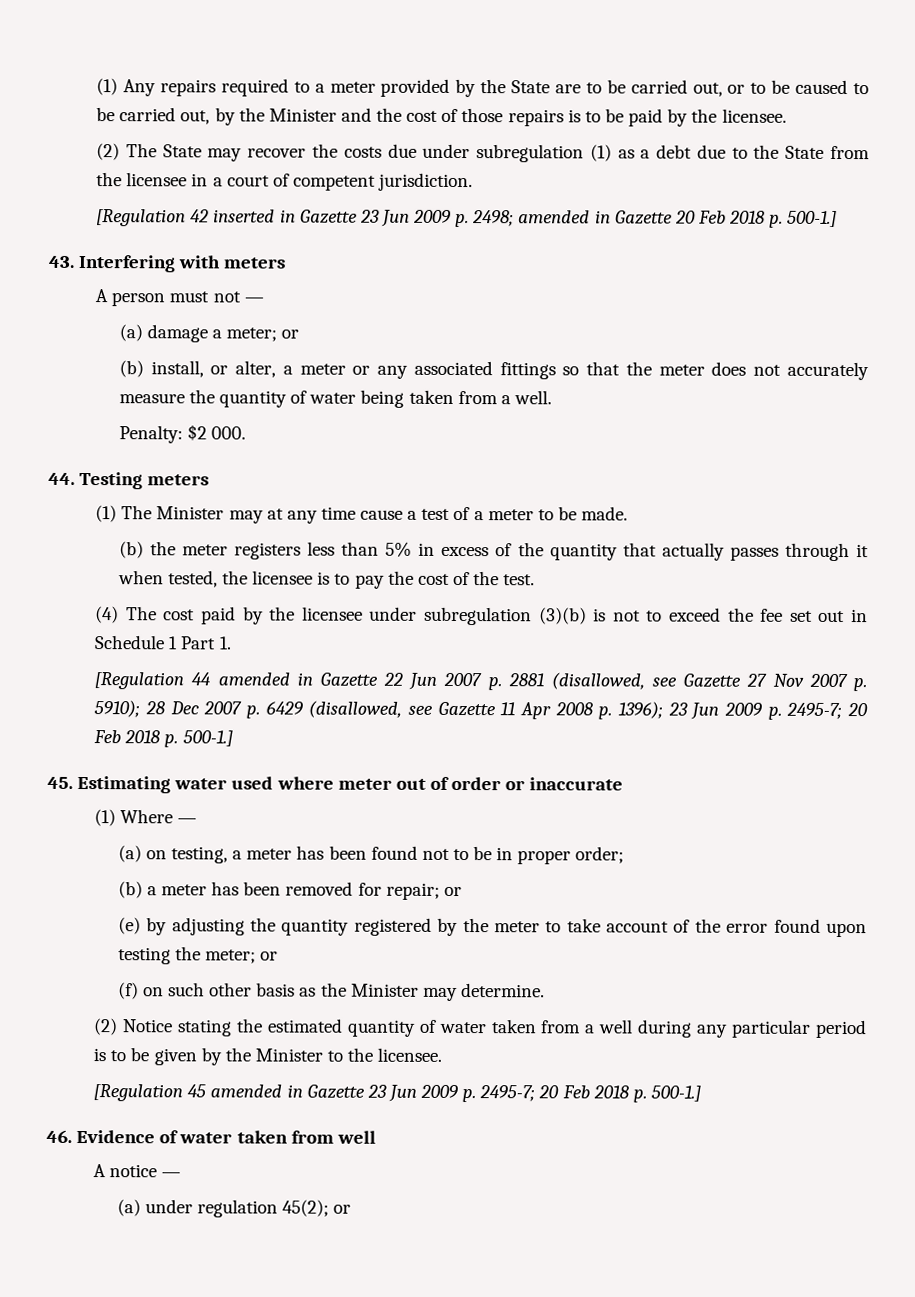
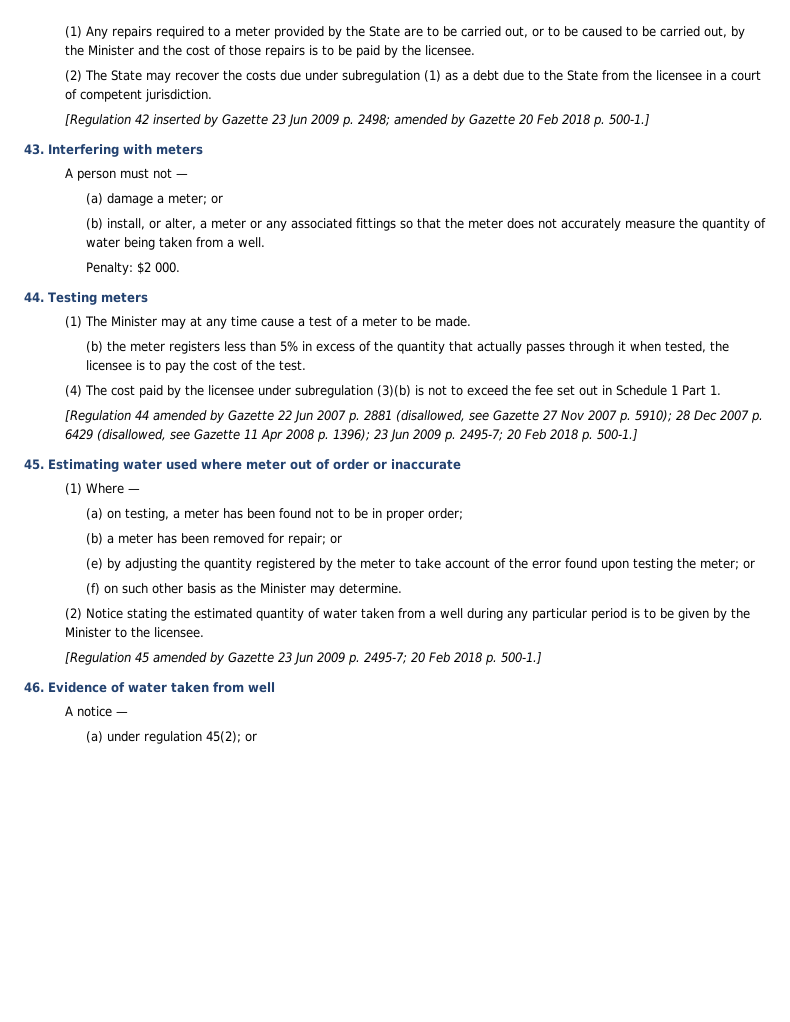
[279,209,296,223] in -> [204,114,220,127] by
[594,210,611,224] in -> [451,114,467,127] by
[296,672,313,686] in -> [210,410,226,423] by
[286,1084,303,1098] in -> [210,652,226,665] by

